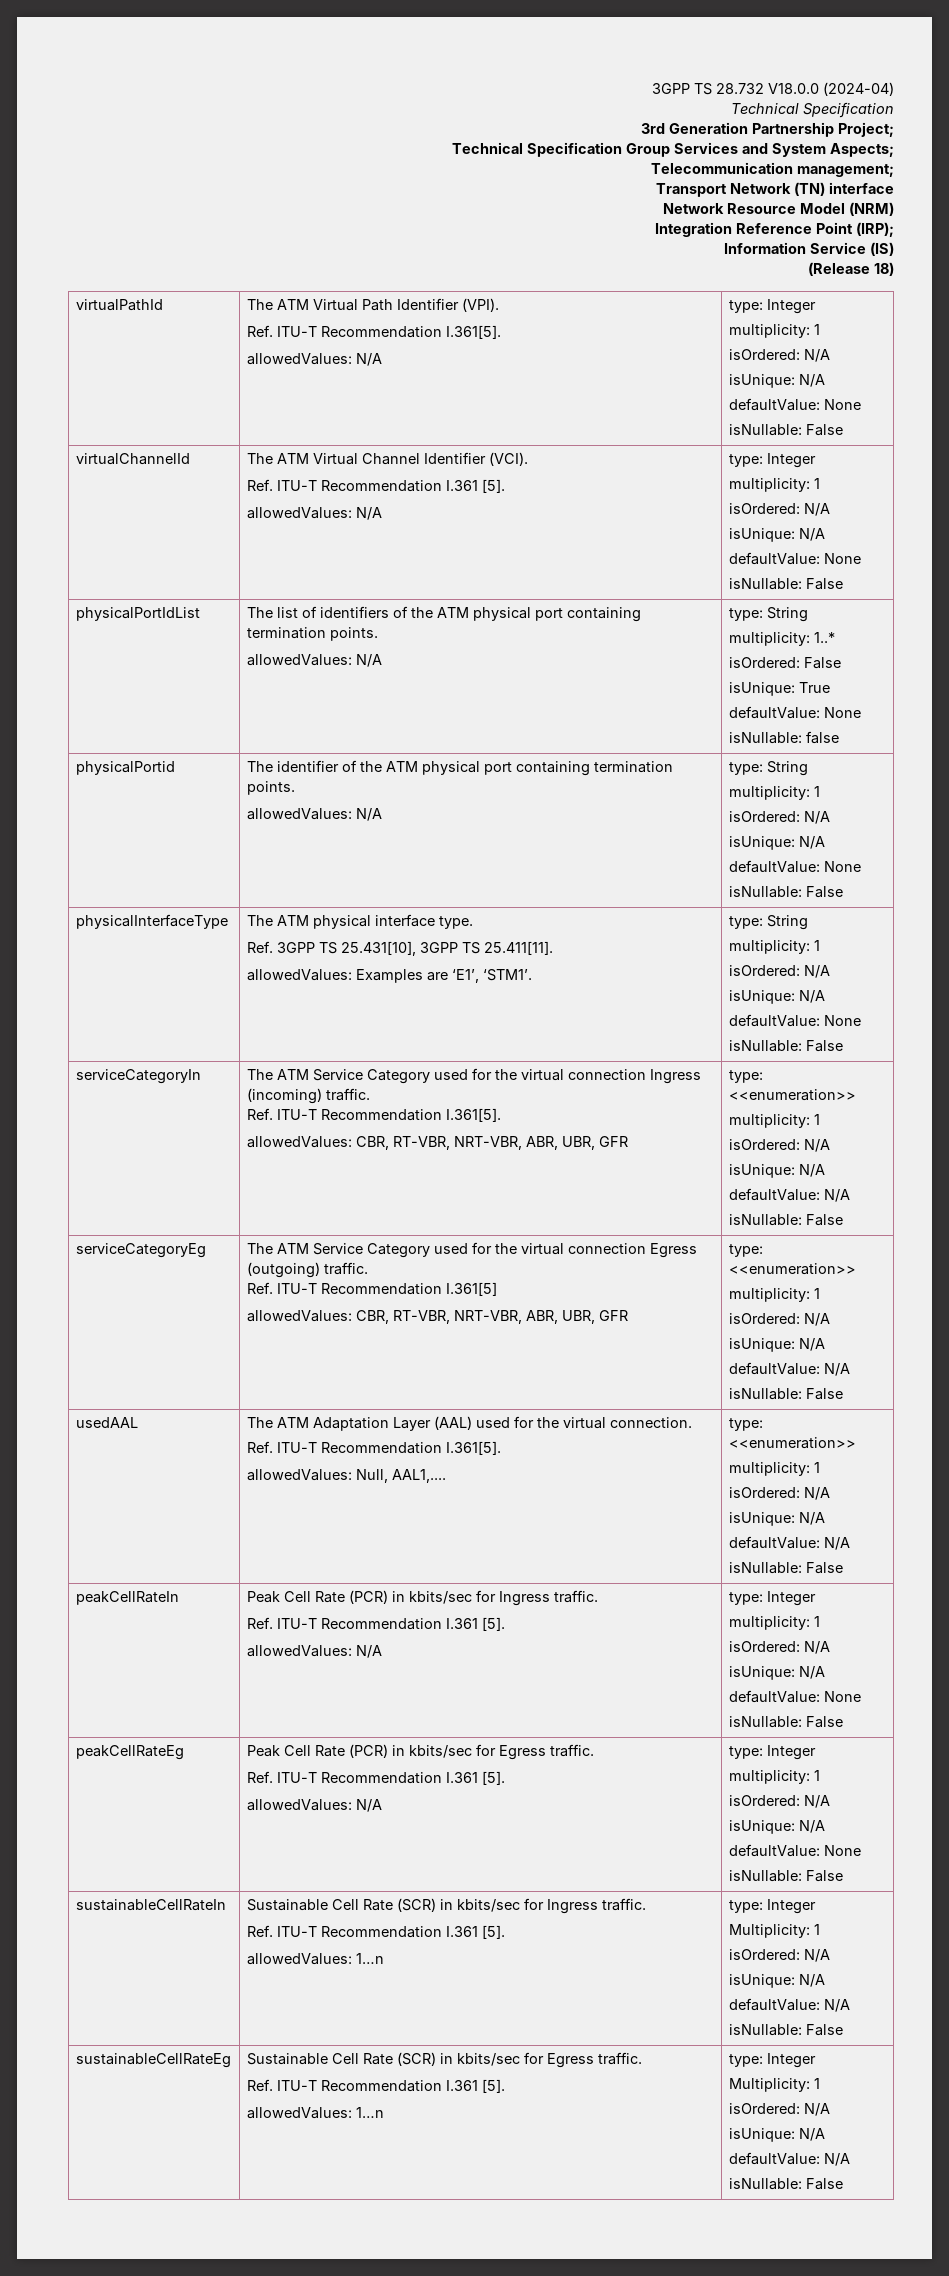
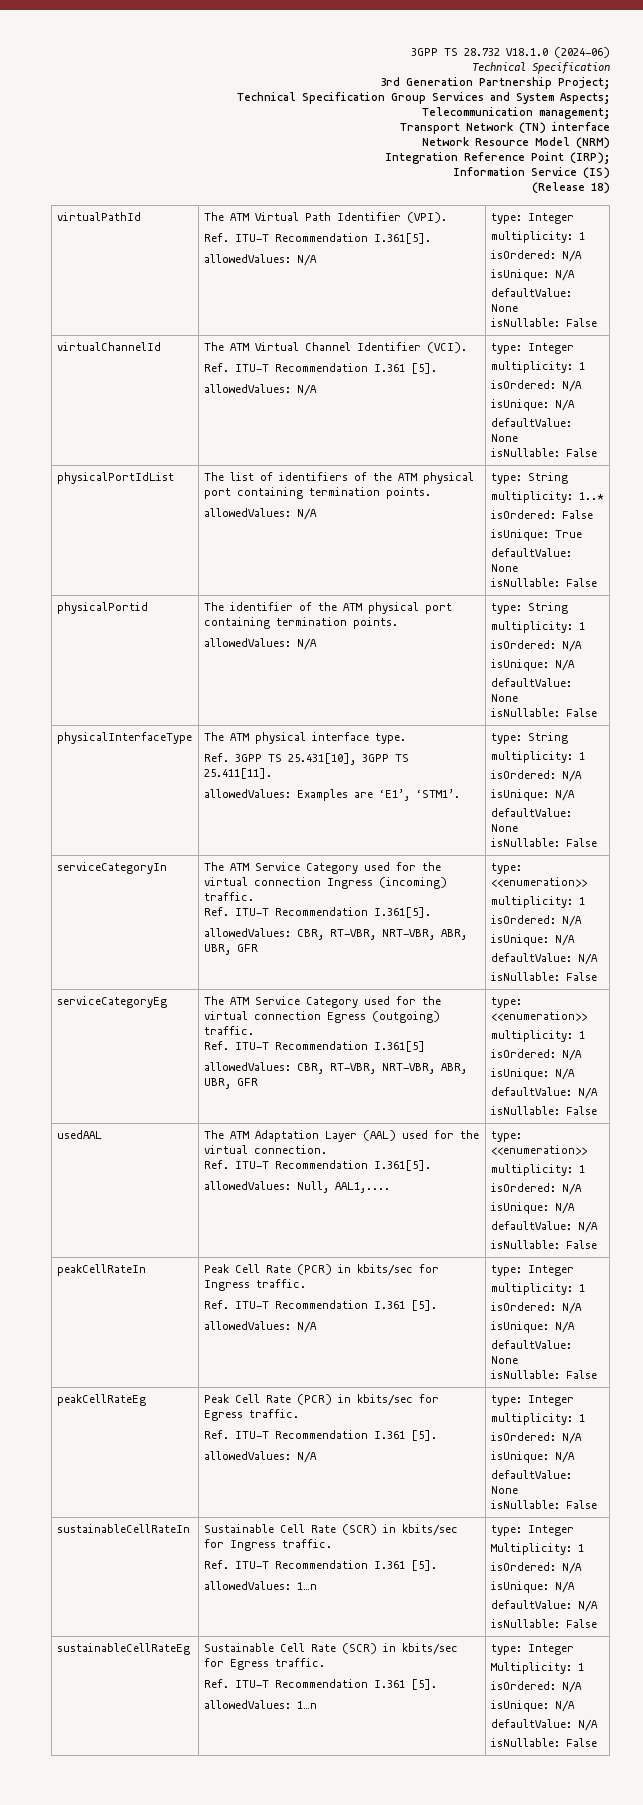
[768,82,894,96] V18.0.0 (2024-04) -> [506,47,610,58] V18.1.0 (2024-06)
[805,731,839,744] false -> [565,578,597,587] False

